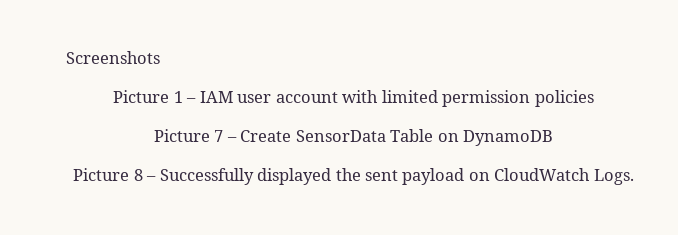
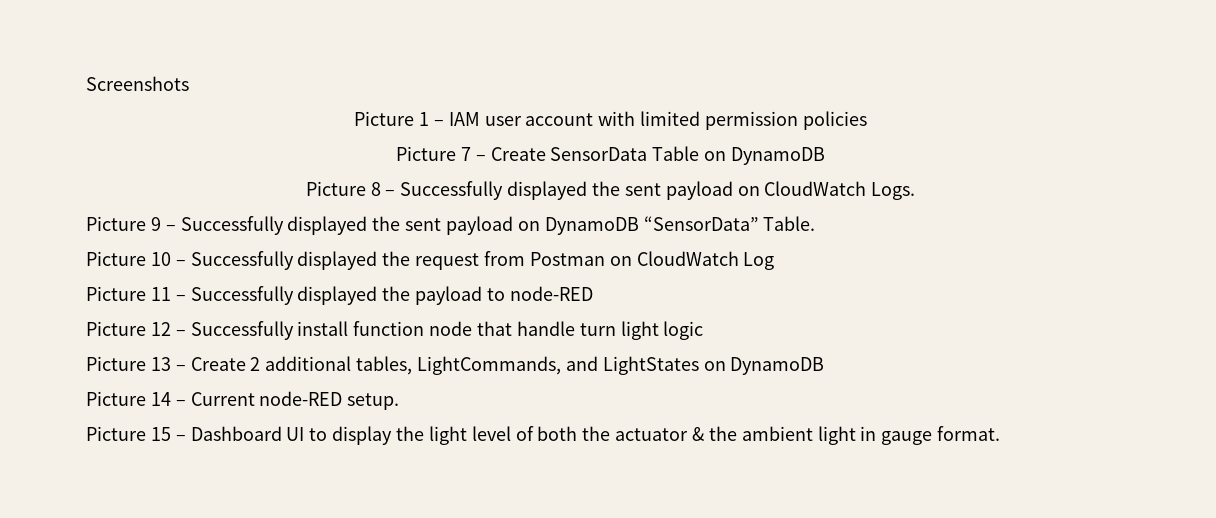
(634, 177) none -> [86,216,816,235] [86,251,775,270] [86,286,593,305] [86,321,704,340] [86,356,825,375] [86,391,400,410] [86,426,1001,445] // Picture 9 – Successfully displayed the sent payload on DynamoDB “SensorData” Table. // Picture 10 – Successfully displayed the request from Postman on CloudWatch Log // Picture 11 – Successfully displayed the payload to node-RED // Picture 12 – Successfully install function node that handle turn light logic // Picture 13 – Create 2 additional tables, LightCommands, and LightStates on DynamoDB // Picture 14 – Current node-RED setup. // Picture 15 – Dashboard UI to display the light level of both the actuator & the ambient light in gauge format.

